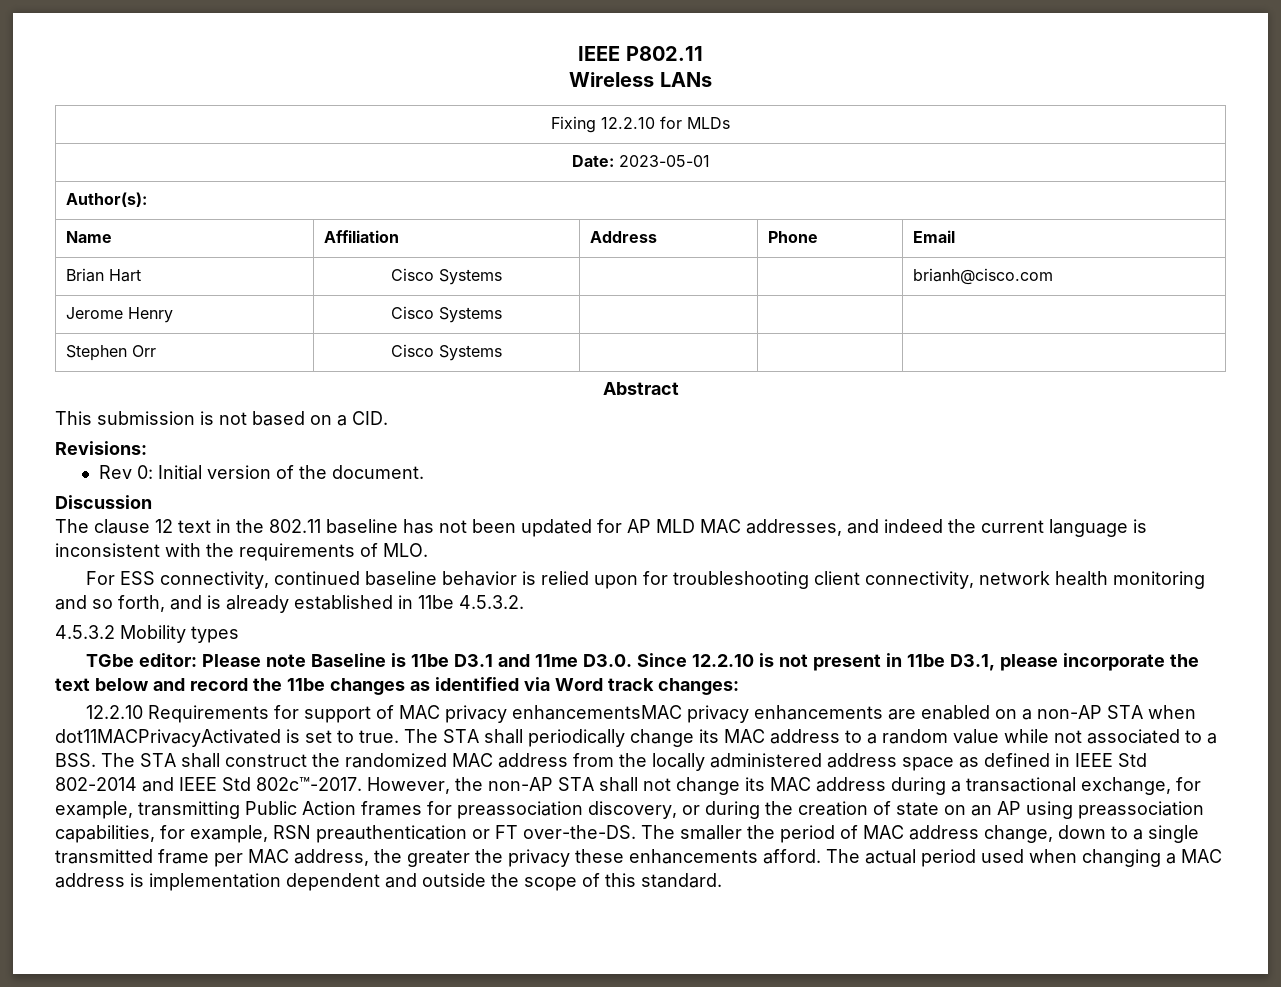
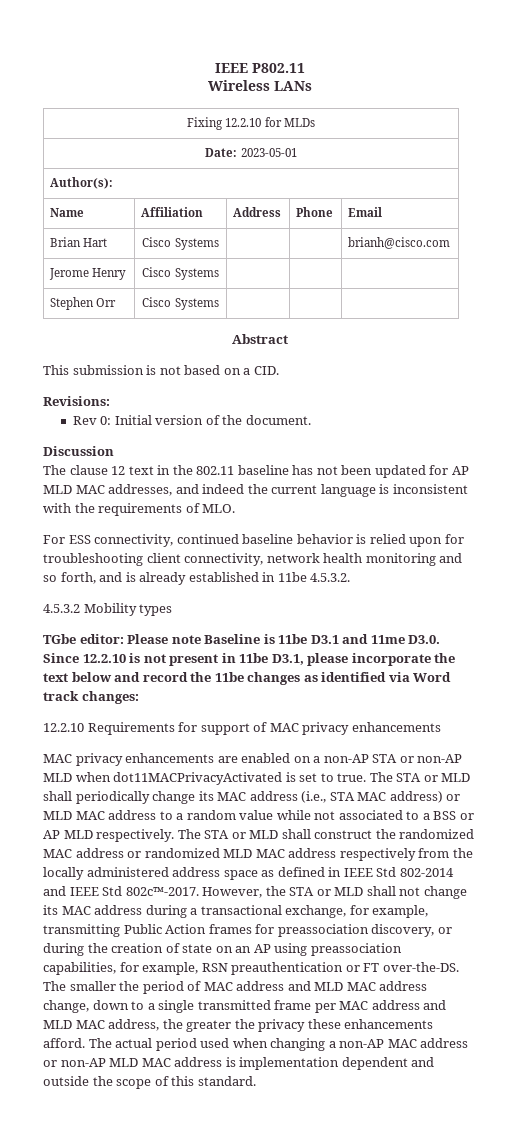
[511,705,682,720] enhancementsMAC -> [351,722,441,732] [43,754,72,763] enhancements // MAC
(1143, 712) none -> [399,754,463,763] [43,773,72,782] or non-AP MLD
(479, 736) none -> [423,773,471,782] or MLD
(840, 736) none -> [301,791,461,803] [43,810,157,820] (i.e., STA MAC address) or MLD MAC address
[55,753,176,767] BSS. The STA -> [433,811,474,820] [43,829,279,842] BSS or AP MLD respectively. The STA or MLD
(568, 760) none -> [127,848,416,861] or randomized MLD MAC address respectively
[488,777,594,791] non-AP STA -> [289,887,364,896] STA or MLD
(979, 832) none -> [287,981,428,991] and MLD MAC address
(289, 856) none -> [371,1000,447,1010] [43,1020,105,1029] address and MLD MAC
(1176, 858) none -> [339,1038,469,1048] [43,1058,139,1067] non-AP MAC address or non-AP MLD

